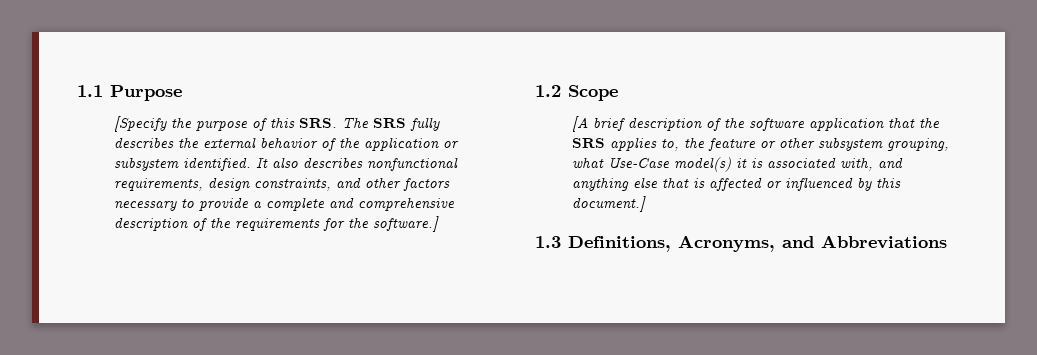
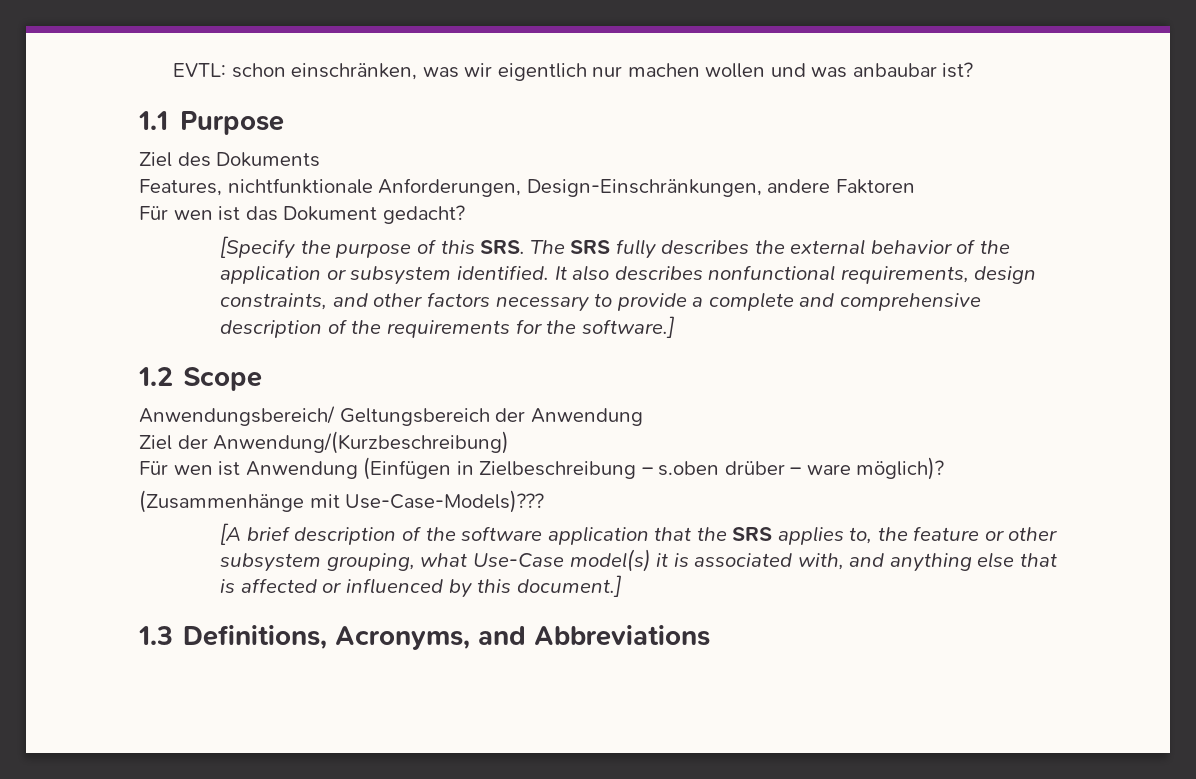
[77,85,183,101] 1.1 Purpose -> [172,62,974,81] [138,111,284,135] [139,152,321,167] [139,178,915,197] [139,205,465,224] EVTL: schon einschränken, was wir eigentlich nur machen wollen und was anbaubar ist? // 1.1 Purpose // Ziel des Dokuments // Features, nichtfunktionale Anforderungen, Design-Einschränkungen, andere Faktoren // Für wen ist das Dokument gedacht?
(619, 93) none -> [139,406,643,426] [139,431,510,454] [139,457,945,480] [139,490,545,513] // Anwendungsbereich/ Geltungsbereich der Anwendung // Ziel der Anwendung/(Kurzbeschreibung) // Für wen ist Anwendung (Einfügen in Zielbeschreibung – s.oben drüber – ware möglich)? // (Zusammenhänge mit Use-Case-Models)???

